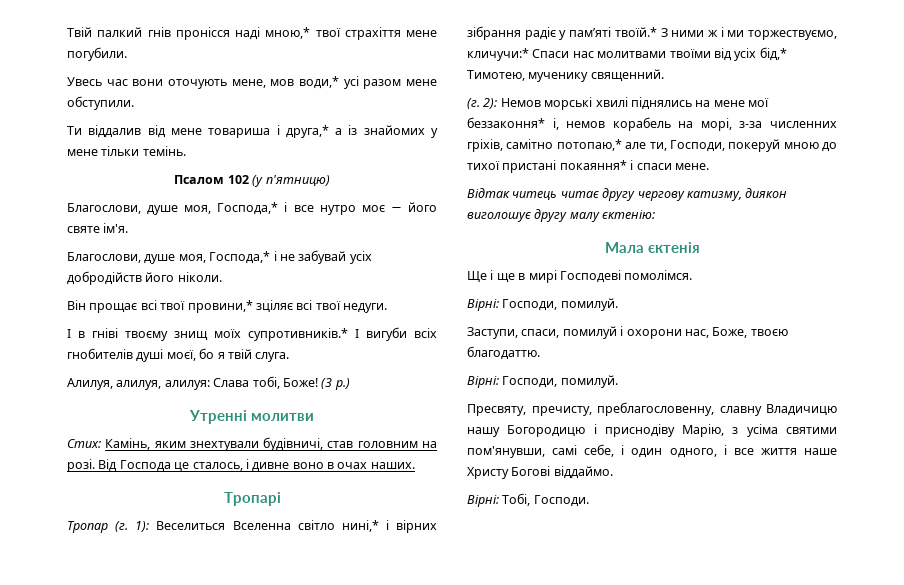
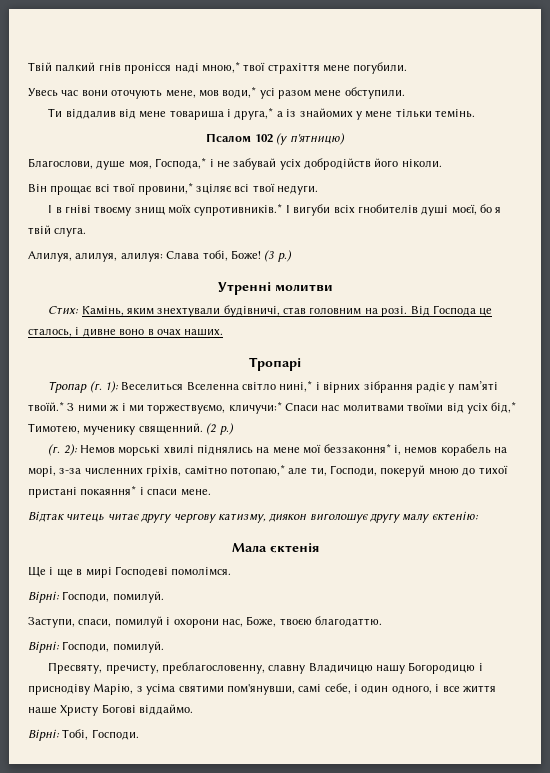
[67,202,437,215] [67,223,129,233] // Благослови, душе моя, Господа,* і все нутро моє − його святе ім'я. -> (345, 139) none
(664, 75) none -> [206,423,234,435] (2 р.)

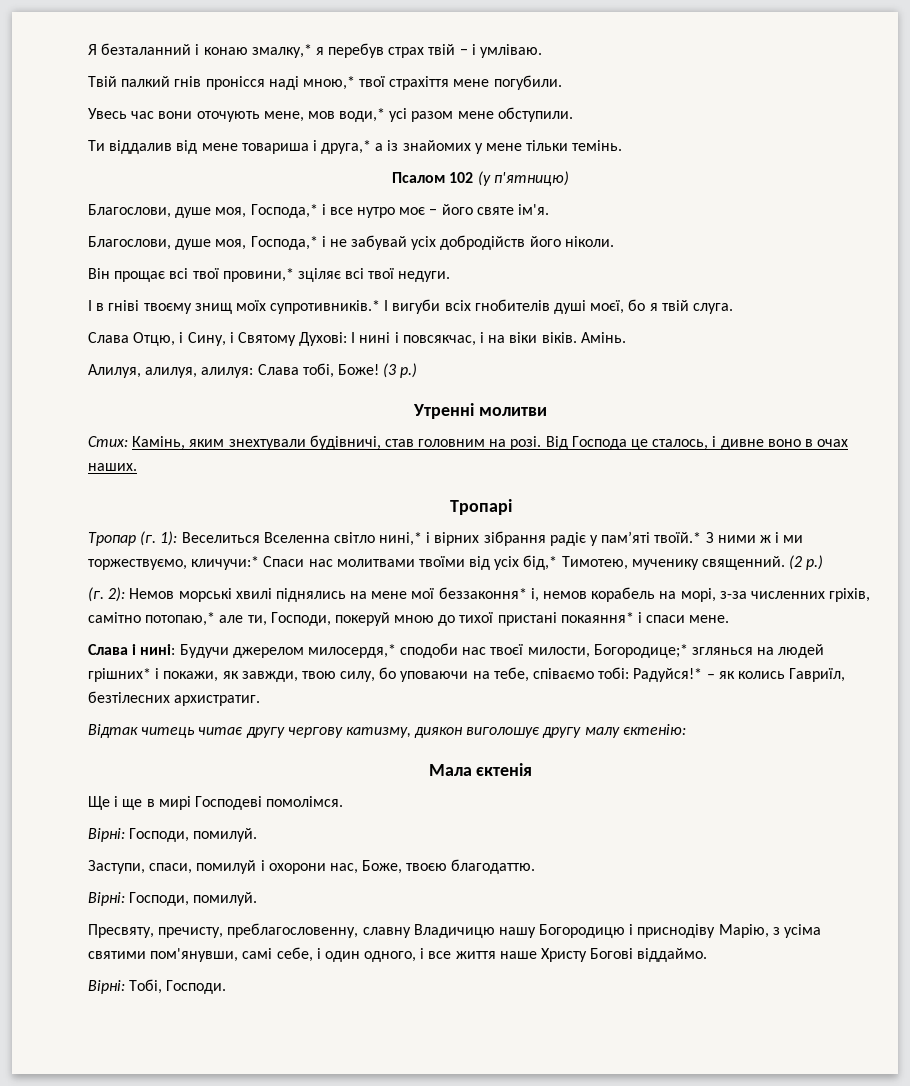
(28, 67) none -> [88,43,543,58] Я безталанний і конаю змалку,* я перебув страх твій − і умліваю. //
(345, 139) none -> [88,204,550,218] // Благослови, душе моя, Господа,* і все нутро моє − його святе ім'я.
(87, 232) none -> [88,332,626,346] // Слава Отцю, і Сину, і Святому Духові: І нині і повсякчас, і на віки віків. Амінь.
(211, 492) none -> [88,643,825,658] [88,667,846,682] [88,691,261,706] // Слава і нині: Будучи джерелом милосердя,* сподоби нас твоєї милости, Богородице;* зглянься на людей грішних* і покажи, як завжди, твою силу, бо уповаючи на тебе, співаємо тобі: Радуйся!* – як колись Гавриїл, безтілесних архистратиг.

